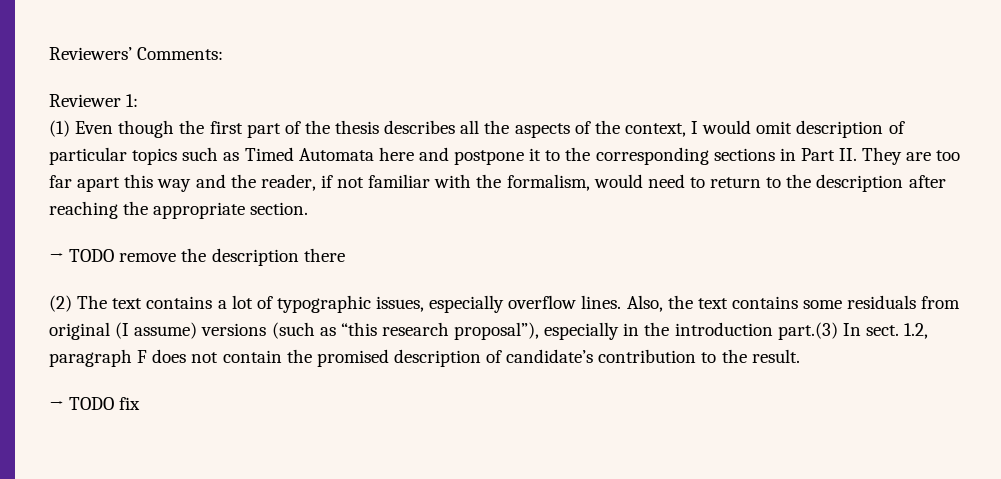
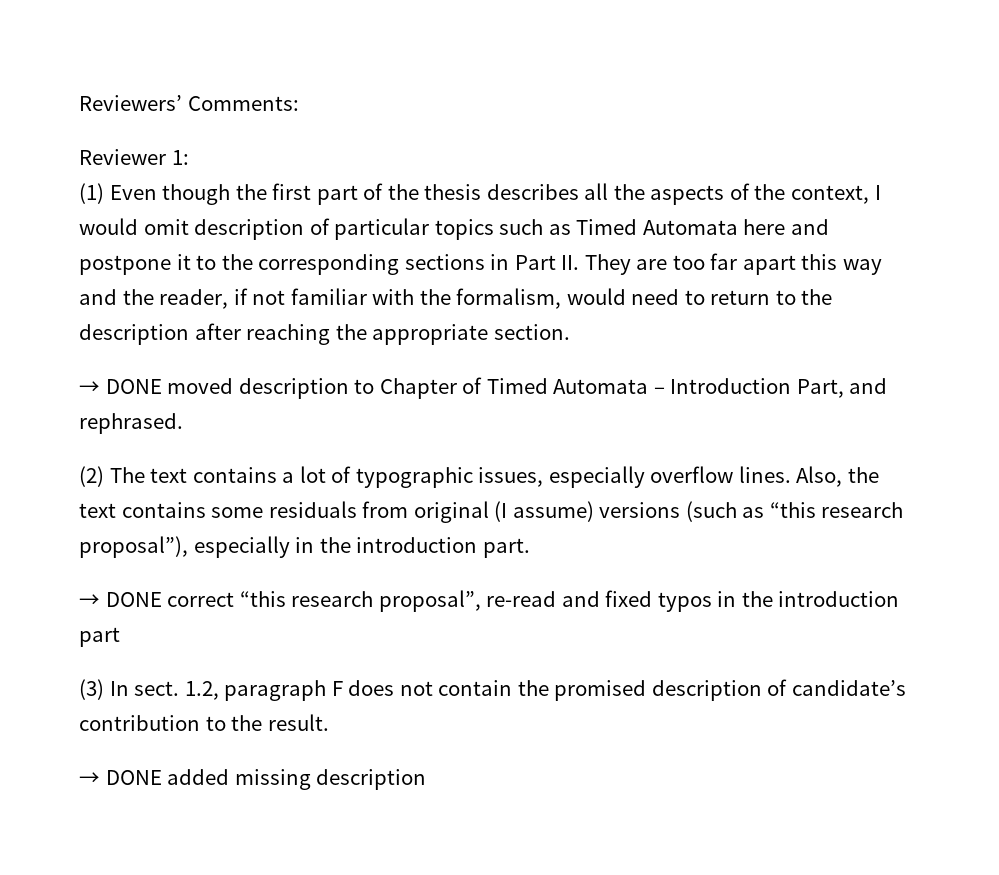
[69,248,345,266] TODO remove the description there -> [105,377,888,399] [79,413,183,434] DONE moved description to Chapter of Timed Automata – Introduction Part, and rephrased.
[777,322,838,340] part.(3) -> [482,538,530,558] [79,590,900,612] [79,627,120,647] [79,679,104,700] part. // → DONE correct “this research proposal”, re-read and fixed typos in the introduction part // (3)
[69,397,141,410] TODO fix -> [105,769,427,790] DONE added missing description

